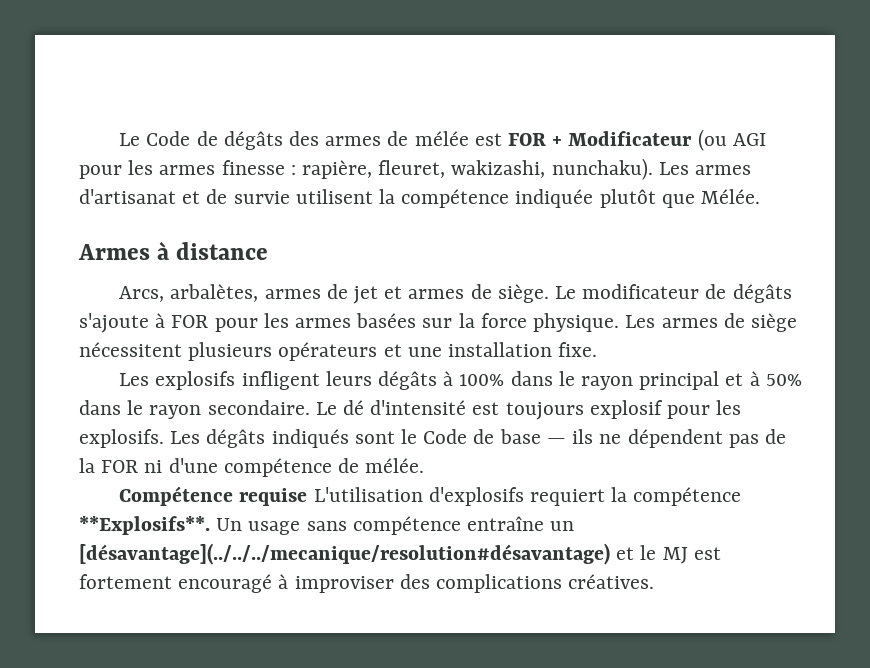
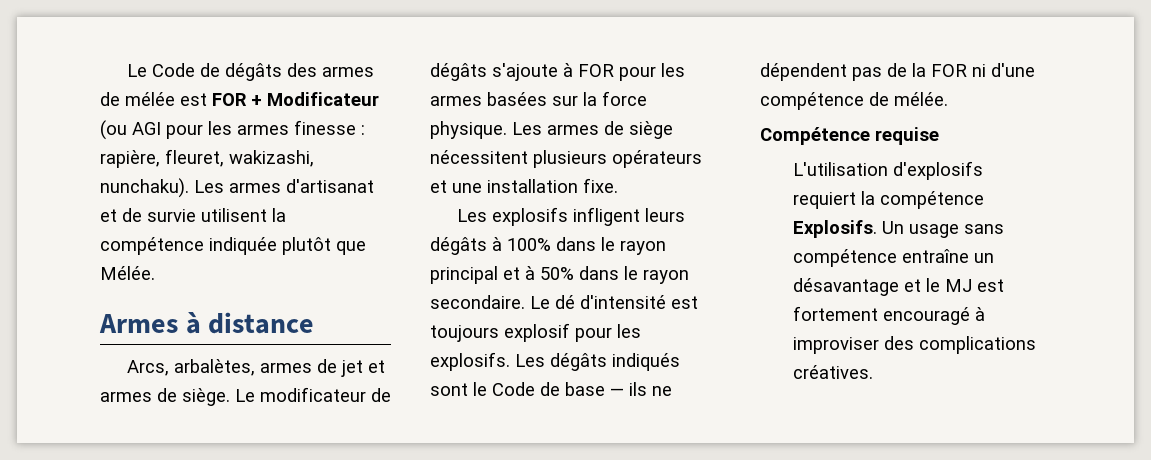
(308, 497) none -> (939, 136) //
[79,516,210,535] **Explosifs**. -> [793,220,878,238] Explosifs.
[79,543,610,565] [désavantage](../../../mecanique/resolution#désavantage) -> [793,278,900,296] désavantage

